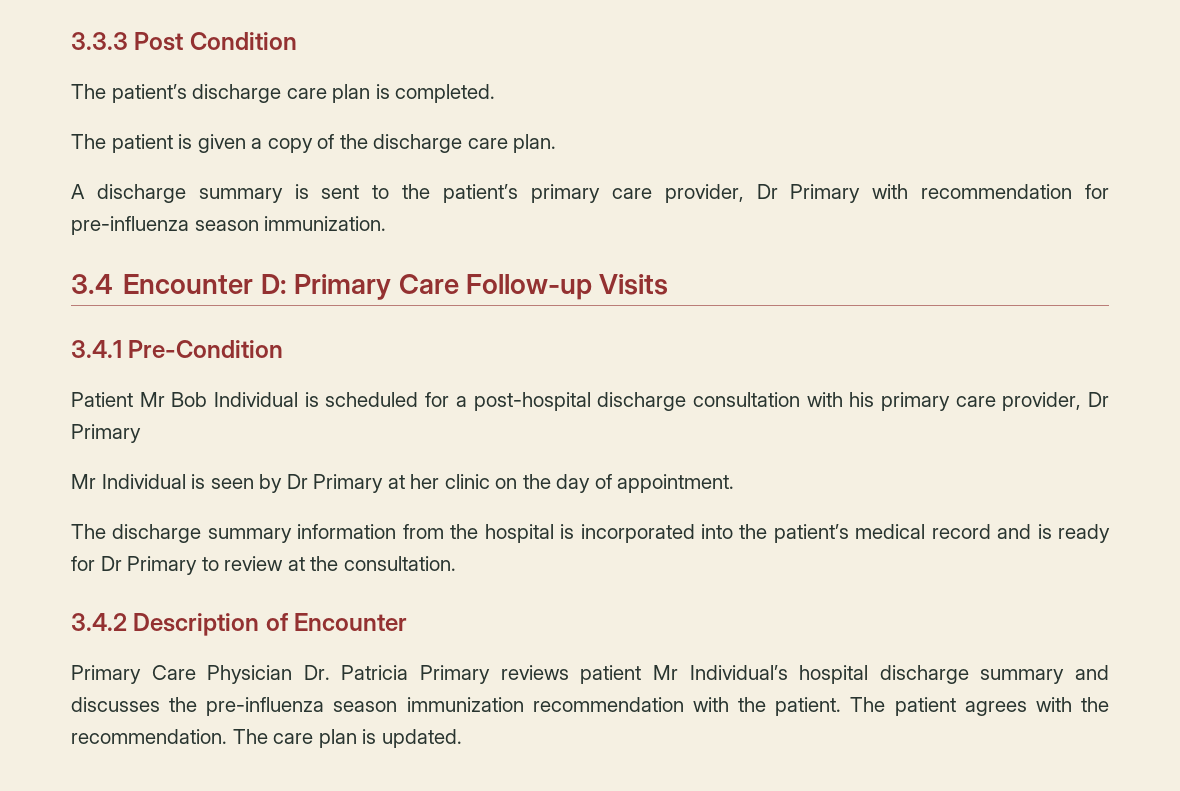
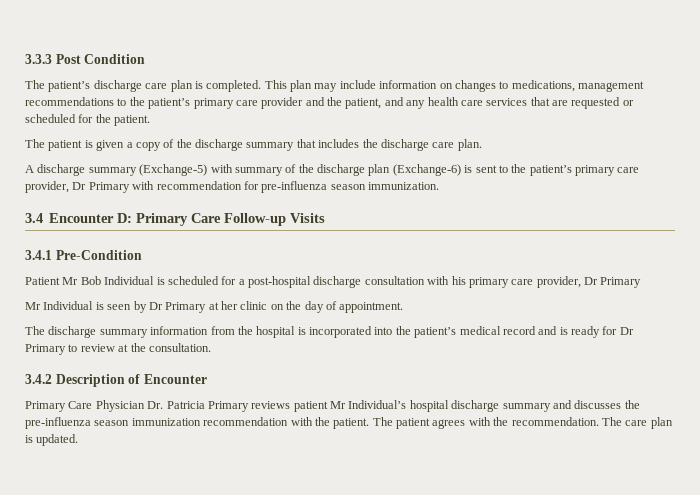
(496, 93) none -> [264,80,644,92] [25,97,634,109] [25,114,151,126] This plan may include information on changes to medications, management recommendations to the patient’s primary care provider and the patient, and any health care services that are requested or scheduled for the patient.
(463, 143) none -> [246,139,429,151] summary that includes the discharge
(283, 195) none -> [139,164,461,176] (Exchange-5) with summary of the discharge plan (Exchange-6)

